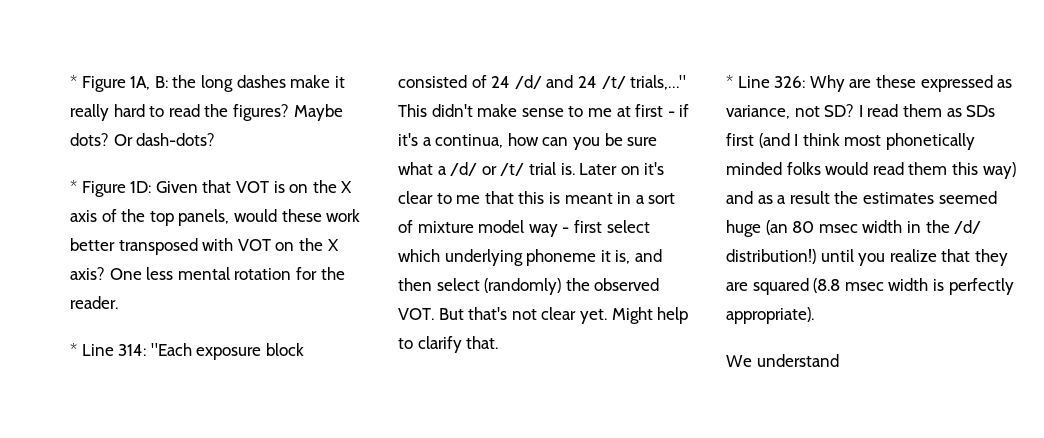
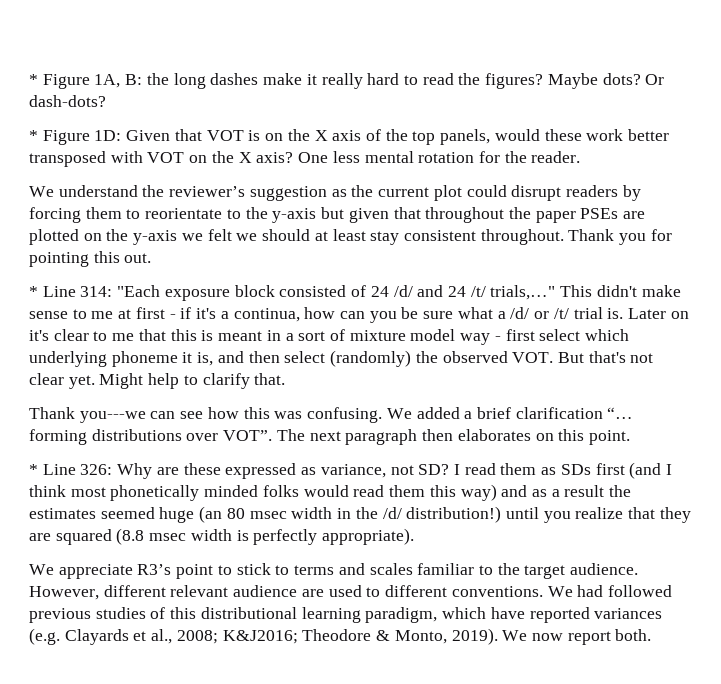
(118, 302) none -> [29,185,641,201] [29,207,646,223] [29,229,672,245] [29,251,152,267] // We understand the reviewer’s suggestion as the current plot could disrupt readers by forcing them to reorientate to the y-axis but given that throughout the paper PSEs are plotted on the y-axis we felt we should at least stay consistent throughout. Thank you for pointing this out.
(499, 342) none -> [29,407,634,423] [29,429,630,445] // Thank you---we can see how this was confusing. We added a brief clarification “… forming distributions over VOT”. The next paragraph then elaborates on this point.
[756,354,839,367] understand -> [58,563,639,579] [29,585,672,600] [29,607,663,623] [29,628,652,645] appreciate R3’s point to stick to terms and scales familiar to the target audience. However, different relevant audience are used to different conventions. We had followed previous studies of this distributional learning paradigm, which have reported variances (e.g. Clayards et al., 2008; K&J2016; Theodore & Monto, 2019). We now report both.

